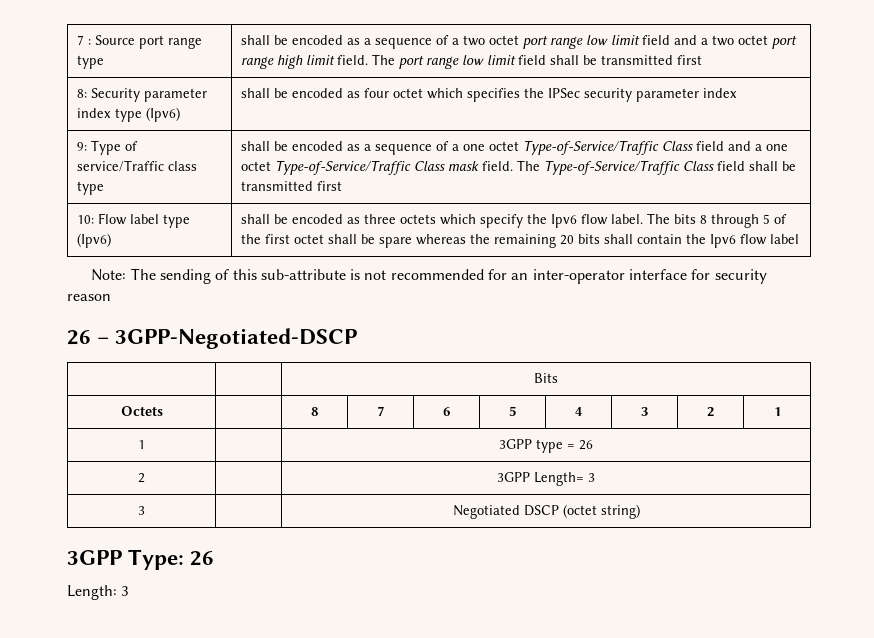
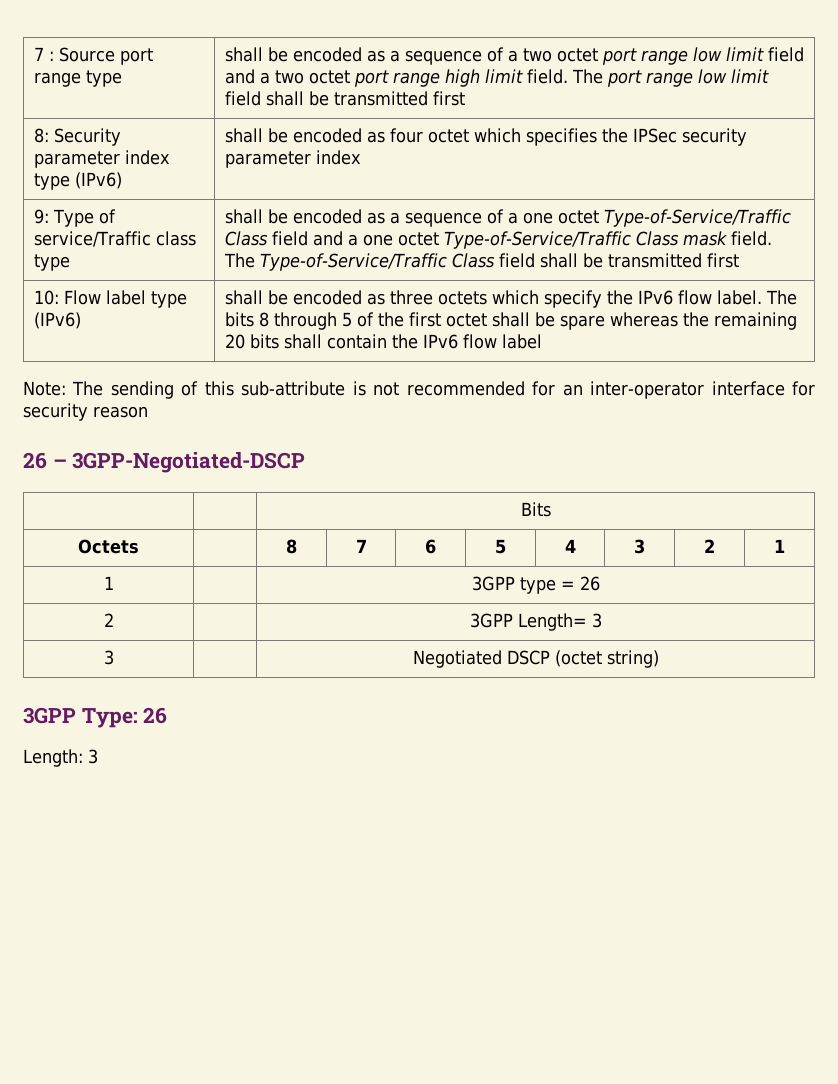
[146,107,181,122] (Ipv6) -> [74,172,122,189] (IPv6)
[77,233,112,248] (Ipv6) -> [33,312,81,329] (IPv6)
[551,214,578,228] Ipv6 -> [637,290,673,305] IPv6
[710,234,737,248] Ipv6 -> [422,334,458,349] IPv6

